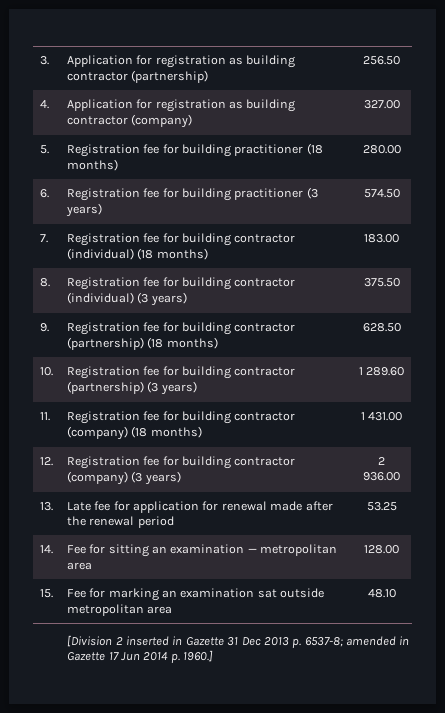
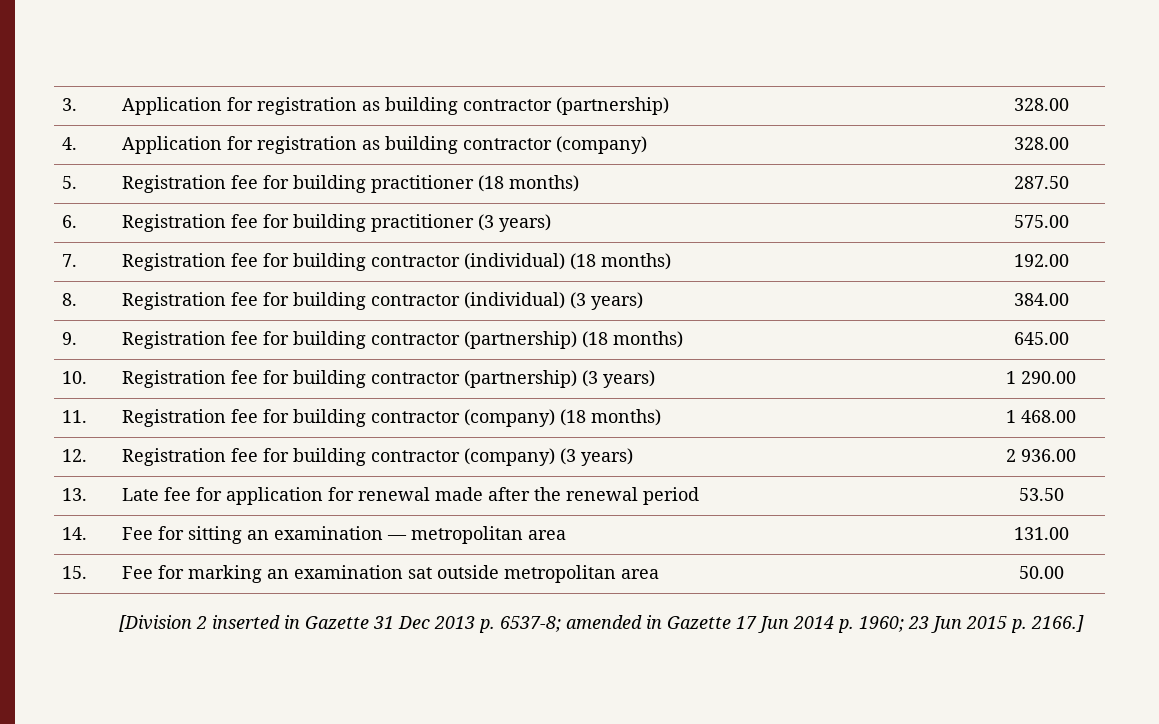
[363,56,400,65] 256.50 -> [1013,98,1069,111] 328.00
[363,100,400,109] 327.00 -> [1013,137,1069,150] 328.00
[362,145,401,154] 280.00 -> [1013,176,1069,189] 287.50
[363,189,400,198] 574.50 -> [1013,215,1069,228] 575.00
[364,234,399,243] 183.00 -> [1013,254,1069,267] 192.00
[363,278,400,287] 375.50 -> [1013,293,1069,306] 384.00
[362,323,401,332] 628.50 -> [1013,332,1069,345] 645.00
[366,367,405,376] 289.60 -> [1021,371,1076,384] 290.00
[368,412,403,421] 431.00 -> [1021,410,1076,423] 468.00
[366,502,397,511] 53.25 -> [1018,488,1064,501] 53.50
[364,545,399,554] 128.00 -> [1013,527,1069,540] 131.00
[367,589,396,598] 48.10 -> [1018,566,1064,579] 50.00
[183,650,214,662] 1960.] -> [859,615,1085,633] 1960; 23 Jun 2015 p. 2166.]

